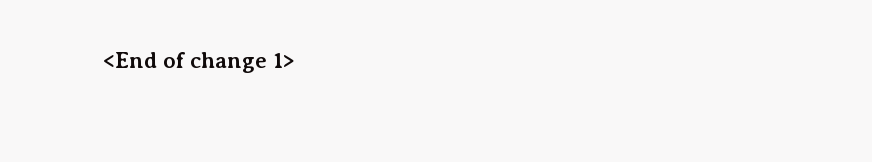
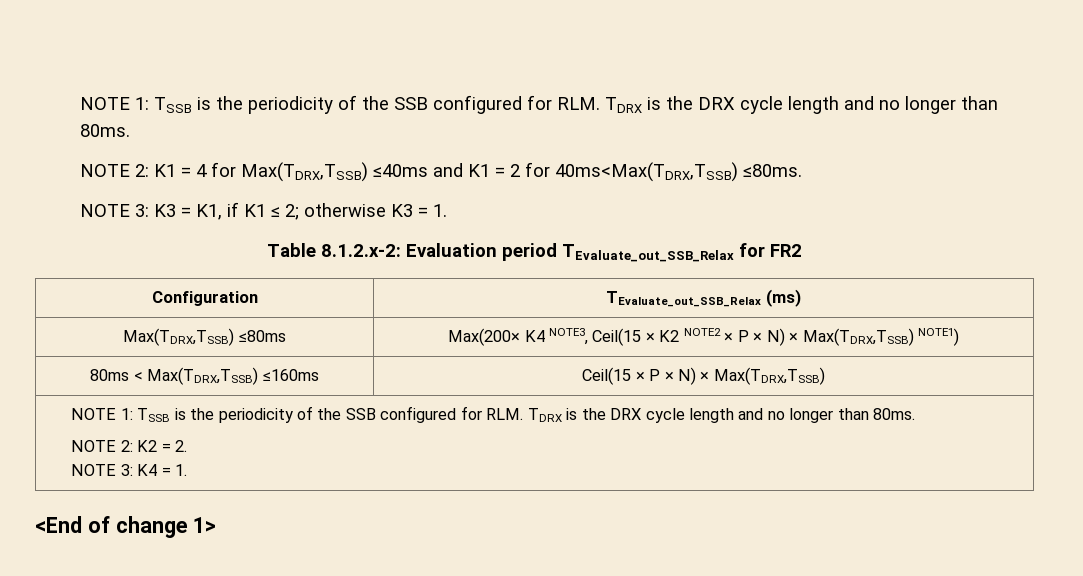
(103, 60) none -> [80,95,999,114] [80,124,131,137] [80,162,803,182] [80,202,448,220] [267,243,802,262] [151,291,258,306] [606,289,801,307] [123,328,286,346] [448,328,959,346] [90,367,319,385] [582,367,825,385] [71,406,916,423] [71,440,188,452] [71,464,188,476] NOTE 1: TSSB is the periodicity of the SSB configured for RLM. TDRX is the DRX cycle length and no longer than 80ms. // NOTE 2: K1 = 4 for Max(TDRX,TSSB) ≤40ms and K1 = 2 for 40ms<Max(TDRX,TSSB) ≤80ms. // NOTE 3: K3 = K1, if K1 ≤ 2; otherwise K3 = 1. // Table 8.1.2.x-2: Evaluation period TEvaluate_out_SSB_Relax for FR2 // Configuration | TEvaluate_out_SSB_Relax (ms) // Max(TDRX,TSSB) ≤80ms | Max(200× K4 NOTE3, Ceil(15 × K2 NOTE2 × P × N) × Max(TDRX,TSSB) NOTE1) // 80ms < Max(TDRX,TSSB) ≤160ms | Ceil(15 × P × N) × Max(TDRX,TSSB) // NOTE 1: TSSB is the periodicity of the SSB configured for RLM. TDRX is the DRX cycle length and no longer than 80ms. // NOTE 2: K2 = 2. // NOTE 3: K4 = 1. //

